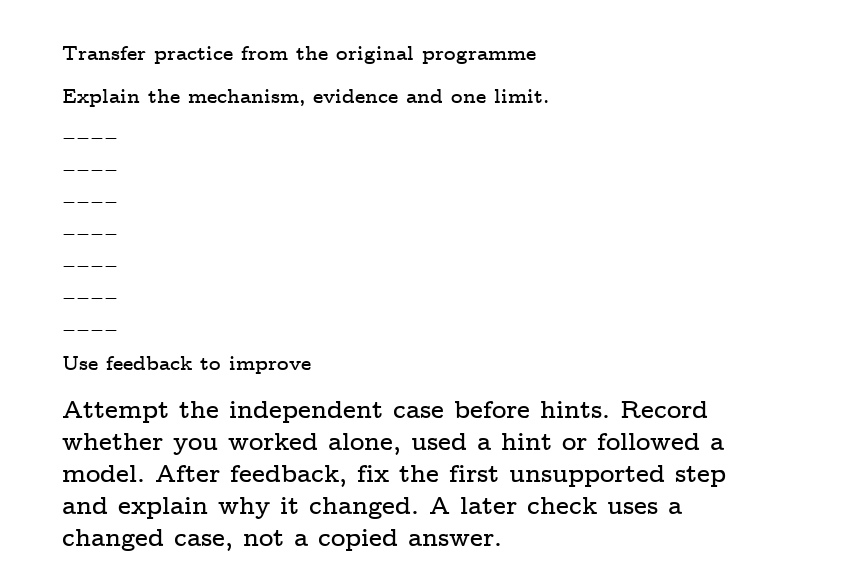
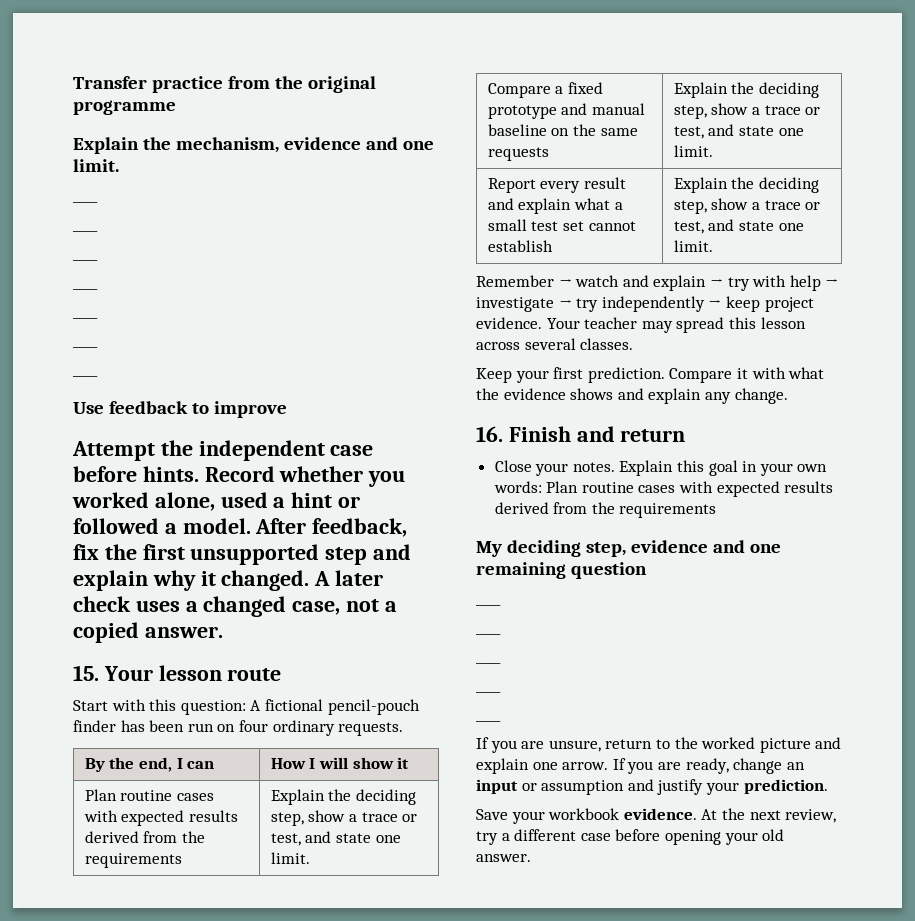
(502, 540) none -> [73,665,282,681] [73,699,420,715] [73,720,404,736] [84,757,215,772] [270,757,410,769] [84,789,214,801] [83,810,238,826] [84,831,205,843] [84,853,182,868] [270,789,416,805] [270,810,418,826] [270,831,401,846] [270,852,310,864] [487,82,603,98] [487,103,645,119] [487,124,638,136] [487,147,549,161] [673,82,819,98] [673,103,821,119] [673,124,804,139] [673,145,713,157] [487,177,626,193] [487,198,623,214] [487,219,636,231] [487,240,553,252] [673,177,819,193] [673,198,821,214] [673,219,804,234] [673,240,713,252] [476,275,839,291] [476,296,814,312] [476,317,806,333] [476,338,634,350] [476,367,825,383] [476,388,788,404] [476,426,686,442] [494,460,828,476] [493,481,834,497] [494,502,717,518] [476,540,781,557] [476,562,647,579] [476,604,501,606] [476,633,501,635] [476,662,501,664] [476,691,501,693] [476,720,501,722] [476,737,842,753] [476,758,805,774] [476,779,828,795] [476,808,837,824] [476,829,785,845] [476,854,531,862] // 15. Your lesson route // Start with this question: A fictional pencil-pouch finder has been run on four ordinary requests. // By the end, I can | How I will show it // Plan routine cases with expected results derived from the requirements | Explain the deciding step, show a trace or test, and state one limit. // Compare a fixed prototype and manual baseline on the same requests | Explain the deciding step, show a trace or test, and state one limit. // Report every result and explain what a small test set cannot establish | Explain the deciding step, show a trace or test, and state one limit. // Remember → watch and explain → try with help → investigate → try independently → keep project evidence. Your teacher may spread this lesson across several classes. // Keep your first prediction. Compare it with what the evidence shows and explain any change. // 16. Finish and return // Close your notes. Explain this goal in your own words: Plan routine cases with expected results derived from the requirements // My deciding step, evidence and one remaining question // ____ // ____ // ____ // ____ // ____ // If you are unsure, return to the worked picture and explain one arrow. If you are ready, change an input or assumption and justify your prediction. // Save your workbook evidence. At the next review, try a different case before opening your old answer.

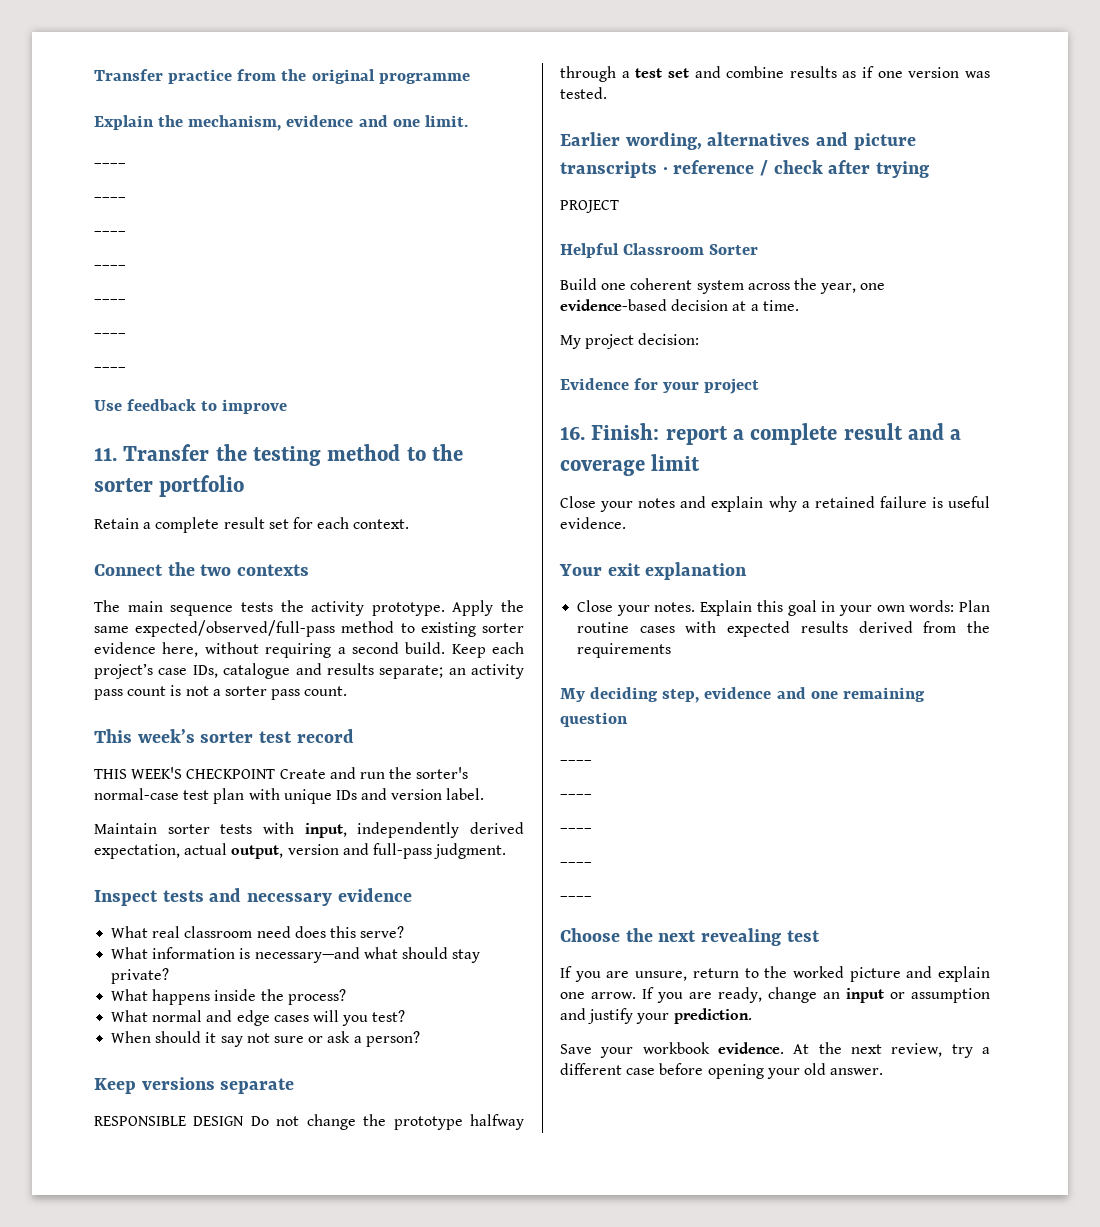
[72,440,374,461] [73,466,406,487] [72,492,361,511] [73,518,408,537] [73,544,412,565] [73,570,384,591] [73,596,397,617] [73,622,223,643] [73,665,282,681] [73,699,420,715] [73,720,404,736] [84,757,215,772] [270,757,410,769] [84,789,214,801] [83,810,238,826] [84,831,205,843] [84,853,182,868] [270,789,416,805] [270,810,418,826] [270,831,401,846] [270,852,310,864] [487,82,603,98] [487,103,645,119] [487,124,638,136] [487,147,549,161] [673,82,819,98] [673,103,821,119] [673,124,804,139] [673,145,713,157] [487,177,626,193] [487,198,623,214] [487,219,636,231] [487,240,553,252] [673,177,819,193] [673,198,821,214] [673,219,804,234] [673,240,713,252] [476,275,839,291] [476,296,814,312] [476,317,806,333] [476,338,634,350] [476,367,825,383] [476,388,788,404] [476,426,686,442] Attempt the independent case before hints. Record whether you worked alone, used a hint or followed a model. After feedback, fix the first unsupported step and explain why it changed. A later check uses a changed case, not a copied answer. // 15. Your lesson route // Start with this question: A fictional pencil-pouch finder has been run on four ordinary requests. // By the end, I can | How I will show it // Plan routine cases with expected results derived from the requirements | Explain the deciding step, show a trace or test, and state one limit. // Compare a fixed prototype and manual baseline on the same requests | Explain the deciding step, show a trace or test, and state one limit. // Report every result and explain what a small test set cannot establish | Explain the deciding step, show a trace or test, and state one limit. // Remember → watch and explain → try with help → investigate → try independently → keep project evidence. Your teacher may spread this lesson across several classes. // Keep your first prediction. Compare it with what the evidence shows and explain any change. // 16. Finish and return -> [94,444,464,466] [94,475,245,497] [94,517,410,533] [94,562,310,576] [94,600,524,616] [94,620,524,637] [94,642,524,658] [94,663,524,679] [94,685,348,700] [94,729,354,743] [94,767,469,779] [94,788,485,804] [94,822,524,838] [94,843,507,859] [94,888,412,906] [111,926,405,938] [111,947,481,963] [111,968,170,984] [111,989,346,1005] [111,1010,406,1026] [111,1031,420,1047] [94,1077,295,1094] [94,1114,524,1130] [560,66,990,82] [560,87,607,99] [560,132,916,150] [560,160,930,178] [560,200,619,213] [560,243,759,258] [560,278,886,294] [560,299,799,311] [560,333,700,349] [560,378,760,394] [560,423,962,445] [560,454,701,476] [560,496,990,512] [560,517,626,529] [559,562,748,580] 11. Transfer the testing method to the sorter portfolio // Retain a complete result set for each context. // Connect the two contexts // The main sequence tests the activity prototype. Apply the same expected/observed/full-pass method to existing sorter evidence here, without requiring a second build. Keep each project’s case IDs, catalogue and results separate; an activity pass count is not a sorter pass count. // This week’s sorter test record // THIS WEEK'S CHECKPOINT Create and run the sorter's normal-case test plan with unique IDs and version label. // Maintain sorter tests with input, independently derived expectation, actual output, version and full-pass judgment. // Inspect tests and necessary evidence // What real classroom need does this serve? // What information is necessary—and what should stay private? // What happens inside the process? // What normal and edge cases will you test? // When should it say not sure or ask a person? // Keep versions separate // RESPONSIBLE DESIGN Do not change the prototype halfway through a test set and combine results as if one version was tested. // Earlier wording, alternatives and picture transcripts · reference / check after trying // PROJECT // Helpful Classroom Sorter // Build one coherent system across the year, one evidence-based decision at a time. // My project decision: // Evidence for your project // 16. Finish: report a complete result and a coverage limit // Close your notes and explain why a retained failure is useful evidence. // Your exit explanation
(501, 721) none -> [560,928,820,946] // Choose the next revealing test

